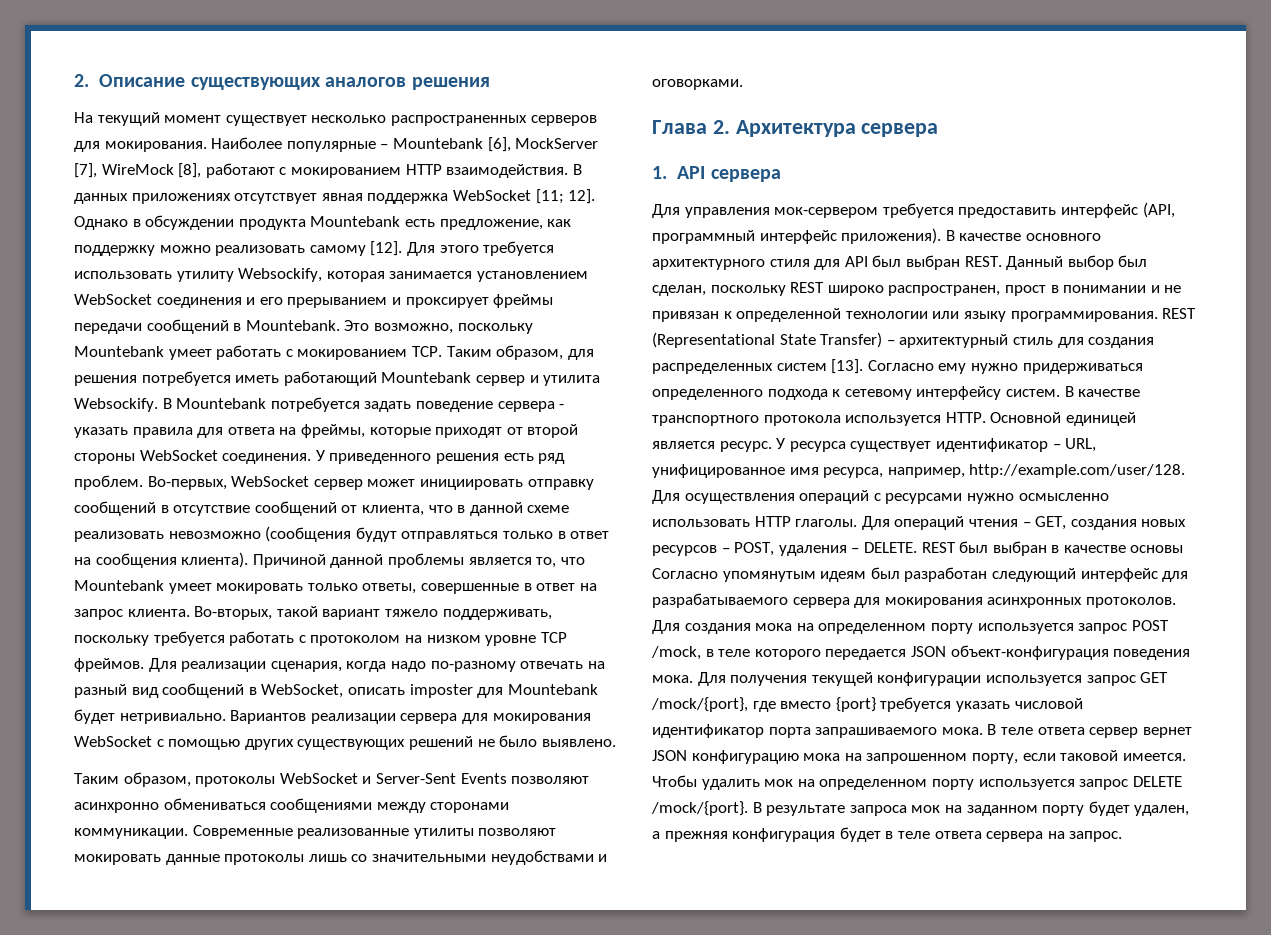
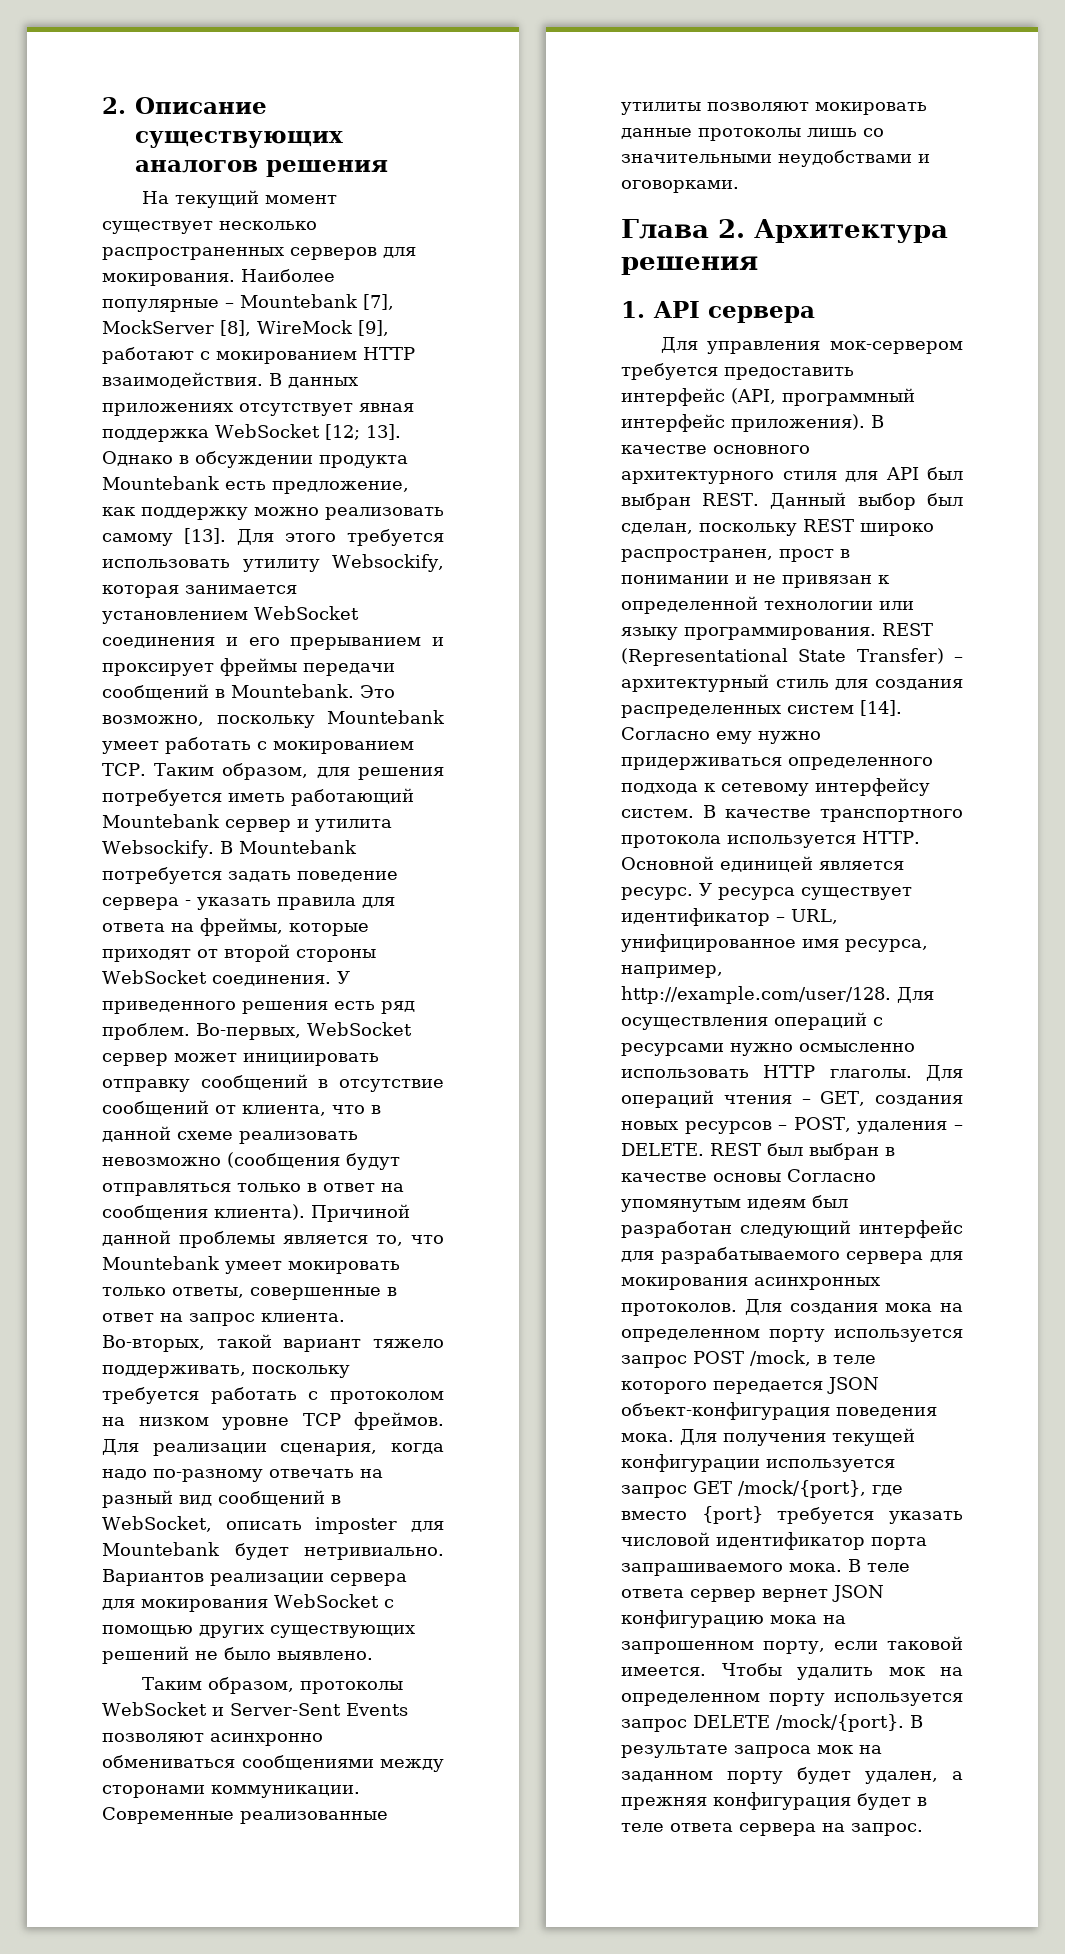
[487,137,599,152] [74,163,202,178] [6], MockServer [7], WireMock [8], -> [363,294,394,310] [102,320,389,336] [7], MockServer [8], WireMock [9],
[535,189,596,204] [11; 12]. -> [324,424,401,440] [12; 13].
[370,241,403,256] [12]. -> [184,528,226,544] [13].
[861,123,939,137] сервера -> [621,256,758,275] решения
[831,359,864,374] [13]. -> [860,700,902,716] [14].

